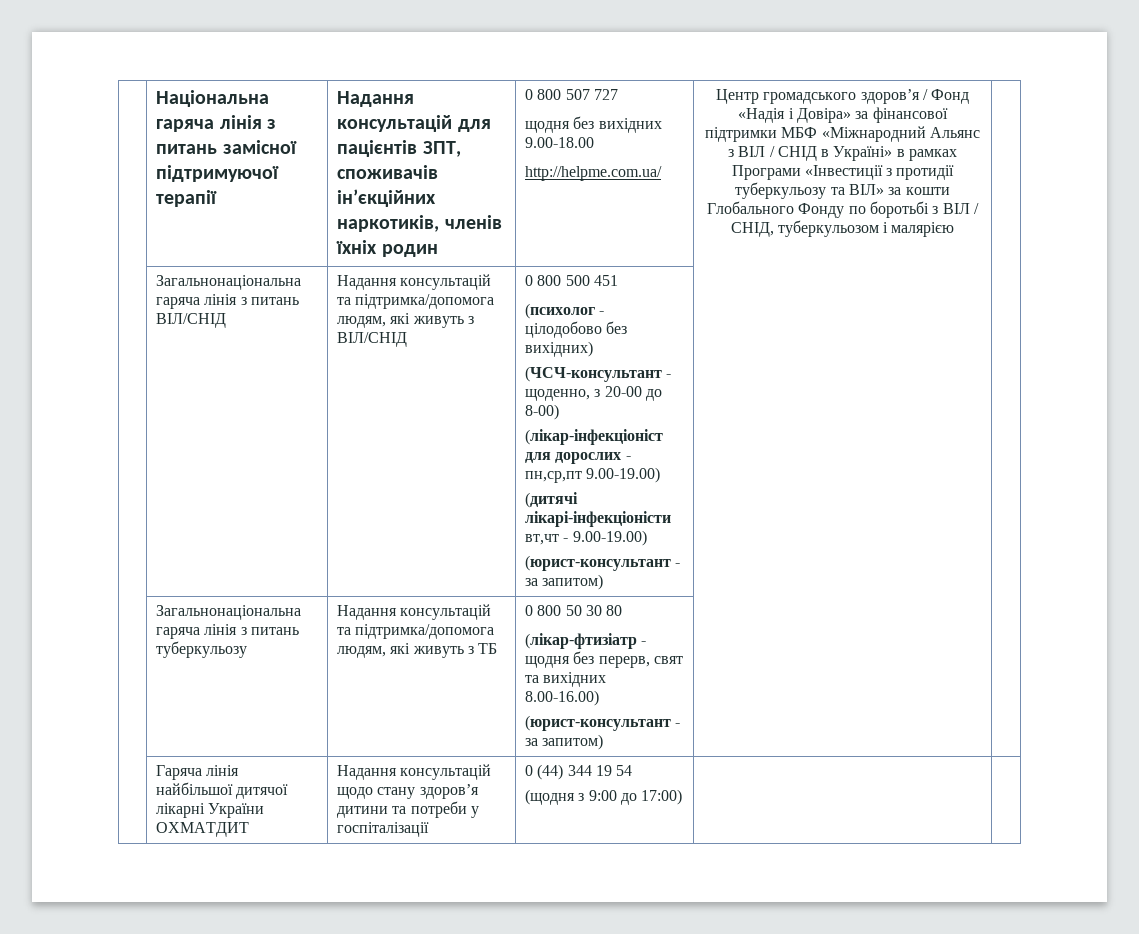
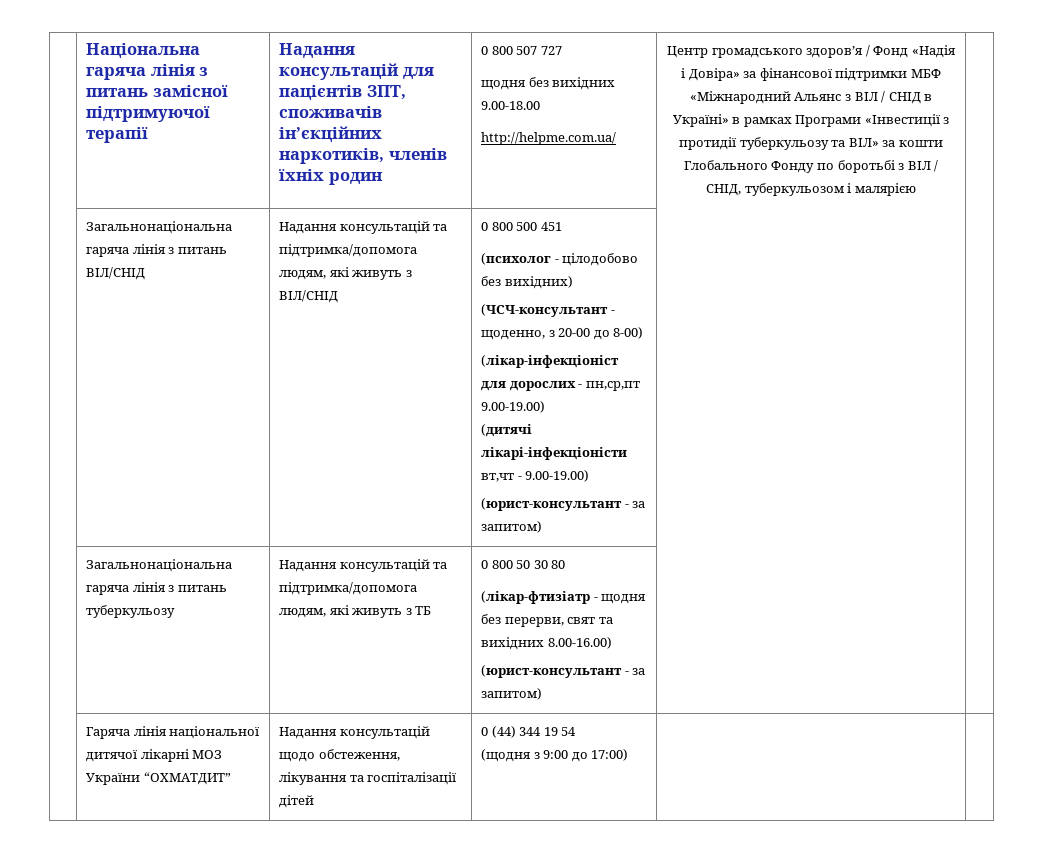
[598,656,650,668] перерв, -> [504,617,564,627] перерви,
[156,782,234,795] найбільшої -> [169,726,260,739] національної
[208,803,265,818] [156,822,250,837] України ОХМАТДИТ -> [192,750,223,759] [86,772,231,785] МОЗ України “ОХМАТДИТ”
[377,784,479,799] [337,801,480,818] стану здоров’я дитини та потреби у -> [318,749,400,761] [279,772,364,785] обстеження, лікування та
(430, 829) none -> [279,795,315,808] дітей

